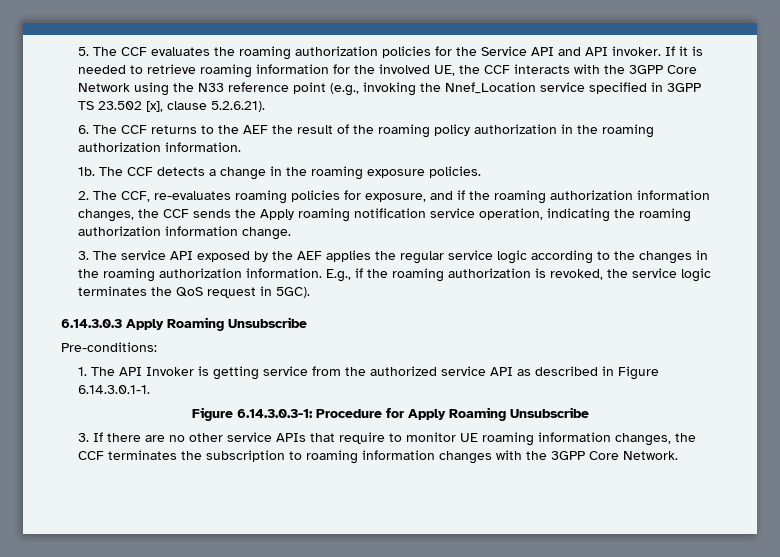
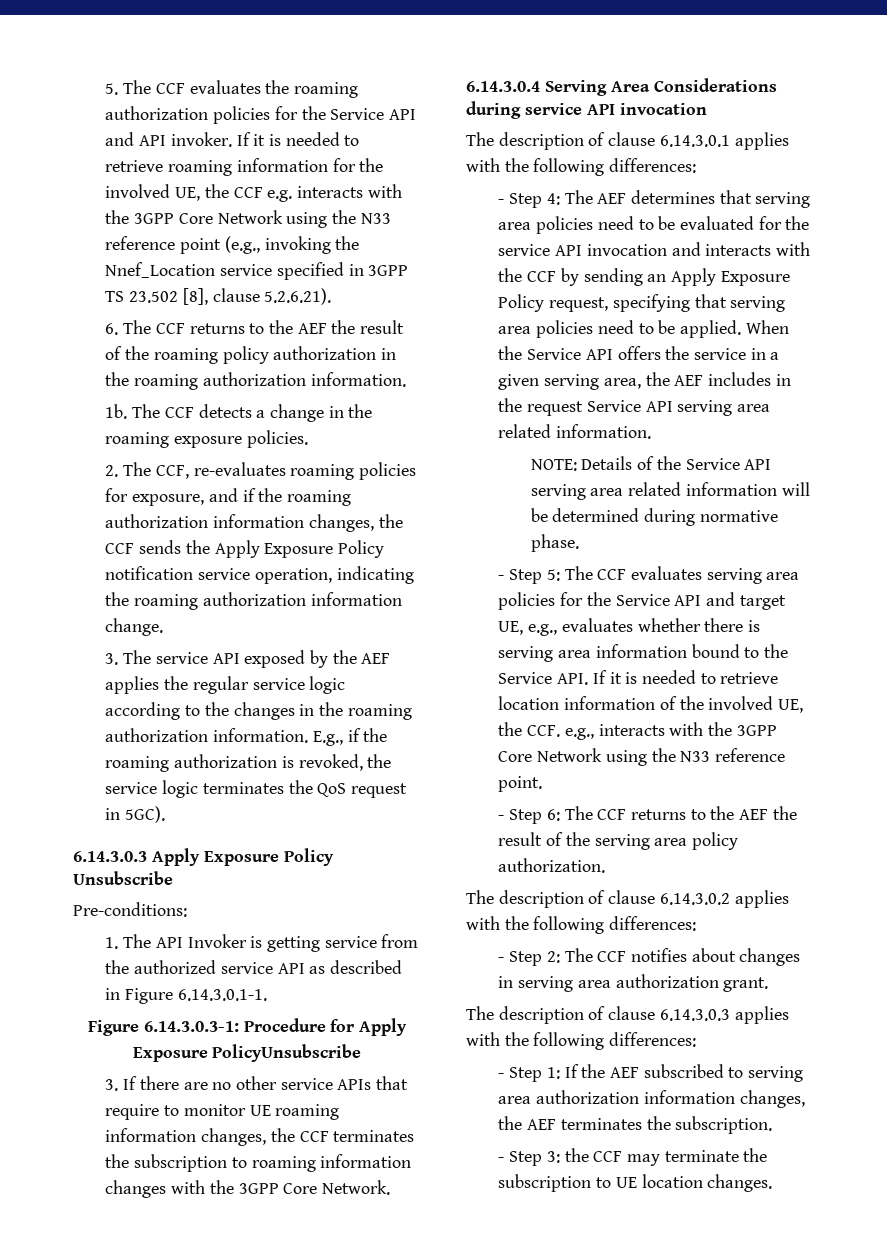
(510, 69) none -> [267,190,293,202] e.g.
[145,101,163,112] [x], -> [182,288,208,305] [8],
[297,208,350,222] roaming -> [264,540,385,558] Exposure Policy
[167,317,224,331] Roaming -> [204,848,334,866] Exposure Policy
[448,407,589,421] Roaming Unsubscribe -> [132,1044,362,1062] Exposure PolicyUnsubscribe
(678, 455) none -> [466,78,777,96] [466,101,707,119] [466,132,789,150] [466,158,697,176] [498,190,811,208] [498,216,810,234] [498,242,811,256] [498,268,790,286] [498,294,786,312] [498,320,789,338] [498,346,780,360] [498,372,791,390] [498,398,771,416] [498,424,652,439] [530,456,772,471] [530,482,810,500] [530,508,778,526] [530,534,579,552] [498,566,800,584] [498,592,786,610] [498,618,761,636] [498,644,789,662] [498,670,779,685] [498,696,804,713] [498,722,777,740] [498,748,786,766] [498,776,543,792] [498,806,797,824] [498,832,739,850] [498,858,606,873] [466,890,789,908] [466,916,697,934] [498,948,801,966] [498,974,769,992] [466,1006,789,1024] [466,1032,697,1050] [498,1064,804,1082] [498,1090,805,1108] [498,1116,773,1134] [498,1148,768,1166] [498,1174,773,1192] // 6.14.3.0.4 Serving Area Considerations during service API invocation // The description of clause 6.14.3.0.1 applies with the following differences: // - Step 4: The AEF determines that serving area policies need to be evaluated for the service API invocation and interacts with the CCF by sending an Apply Exposure Policy request, specifying that serving area policies need to be applied. When the Service API offers the service in a given serving area, the AEF includes in the request Service API serving area related information. // NOTE: Details of the Service API serving area related information will be determined during normative phase. // - Step 5: The CCF evaluates serving area policies for the Service API and target UE, e.g., evaluates whether there is serving area information bound to the Service API. If it is needed to retrieve location information of the involved UE, the CCF. e.g., interacts with the 3GPP Core Network using the N33 reference point. // - Step 6: The CCF returns to the AEF the result of the serving area policy authorization. // The description of clause 6.14.3.0.2 applies with the following differences: // - Step 2: The CCF notifies about changes in serving area authorization grant. // The description of clause 6.14.3.0.3 applies with the following differences: // - Step 1: If the AEF subscribed to serving area authorization information changes, the AEF terminates the subscription. // - Step 3: the CCF may terminate the subscription to UE location changes.

